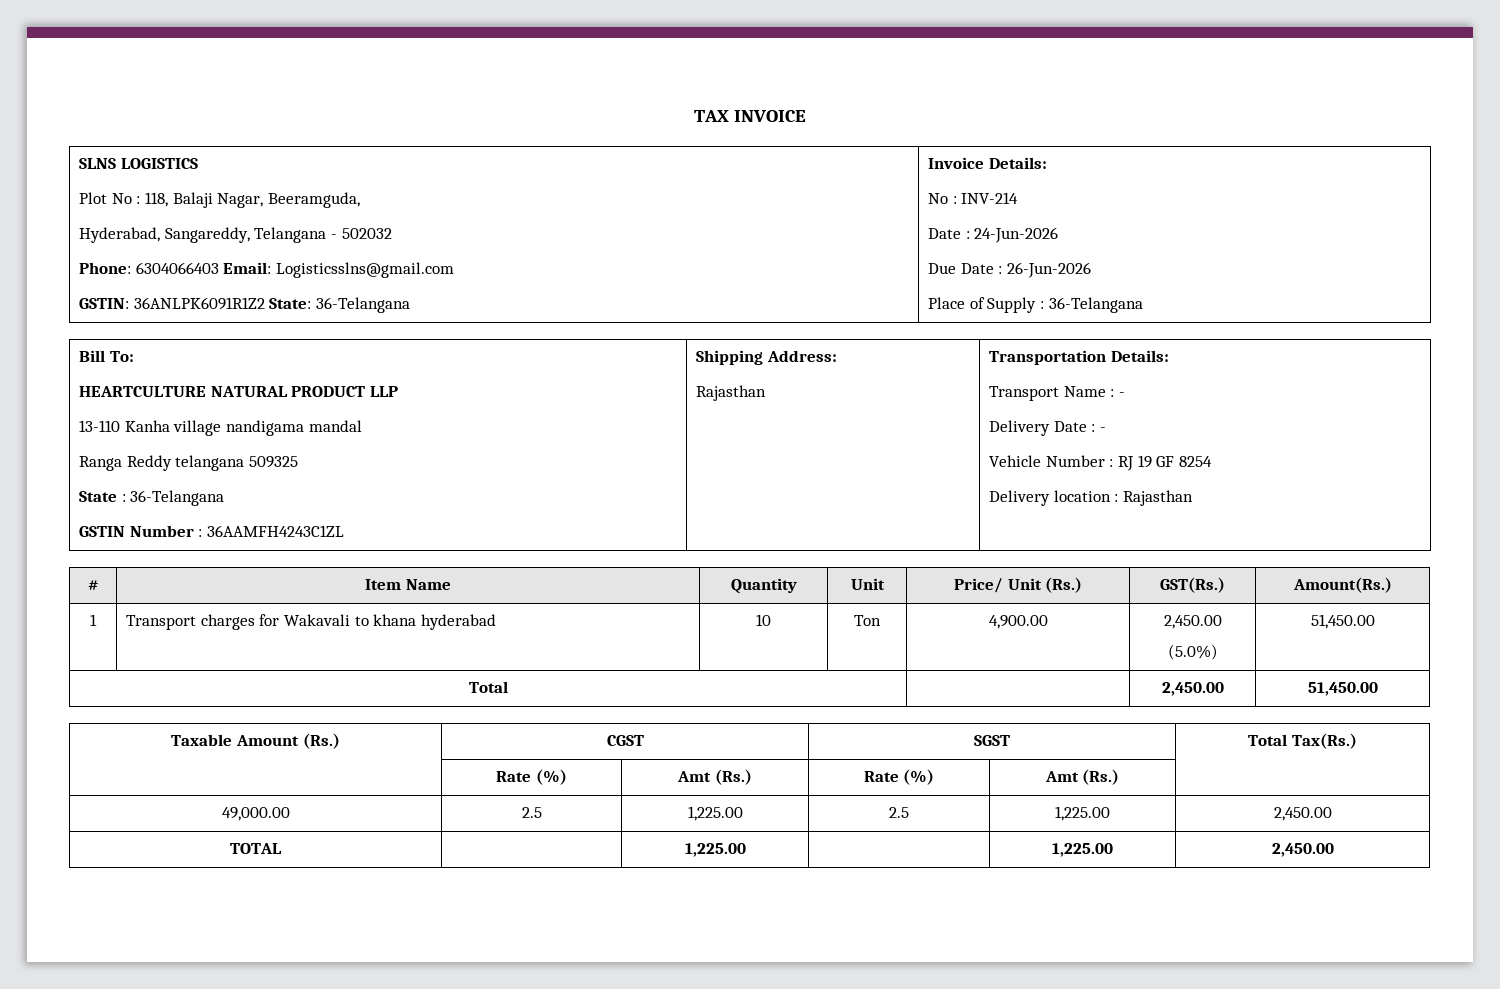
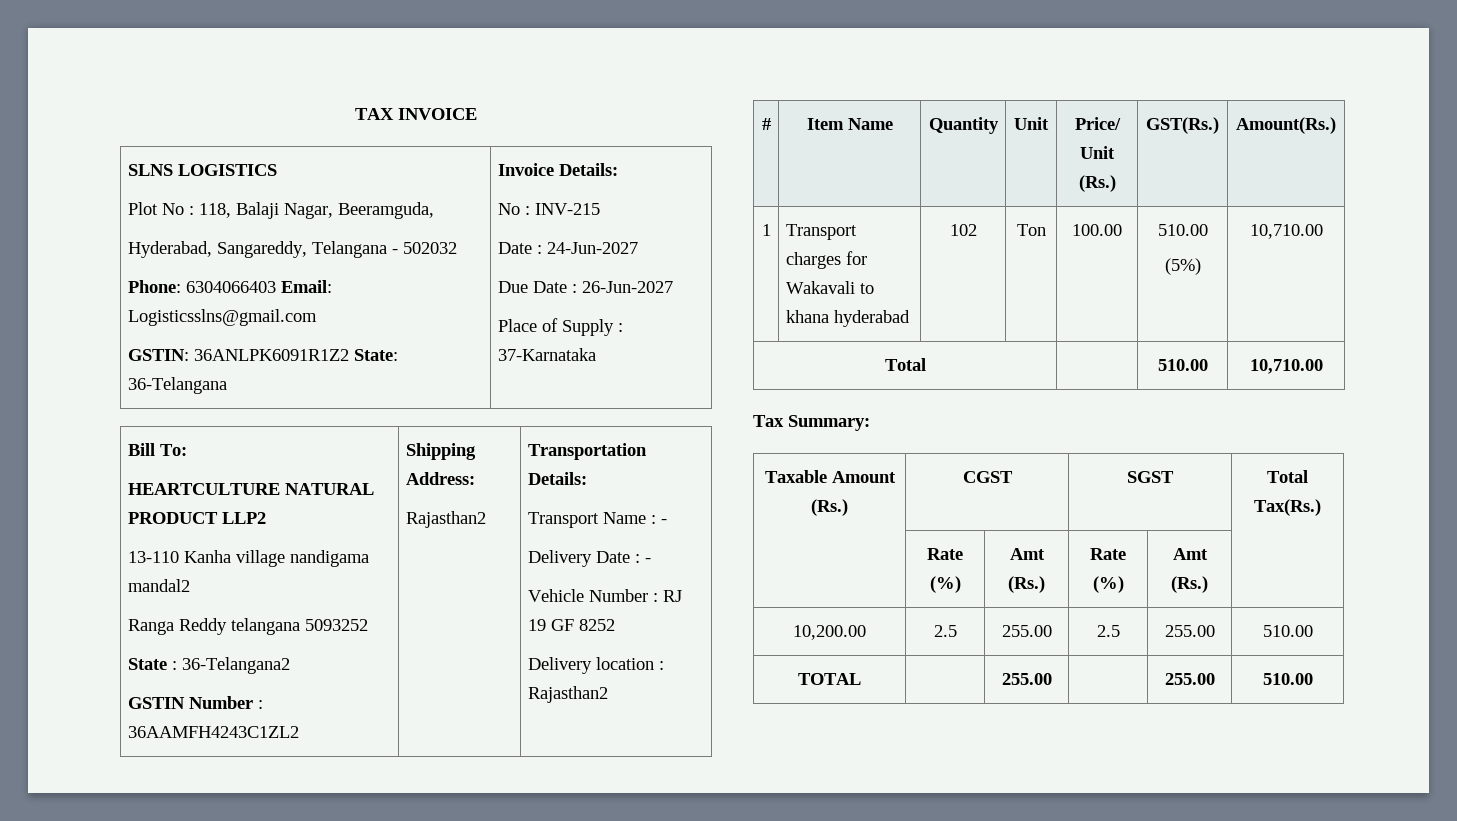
[961,192,1019,204] [928,227,1059,243] INV-214 // Date : 24-Jun-2026 -> [534,203,600,215] [497,242,638,254] INV-215 // Date : 24-Jun-2027
[1006,262,1091,278] 26-Jun-2026 -> [581,281,673,293] 26-Jun-2027
[1048,297,1143,313] 36-Telangana -> [497,348,596,361] 37-Karnataka
[369,386,398,397] LLP -> [221,512,266,524] LLP2
[308,420,362,432] mandal -> [127,579,190,592] mandal2
[248,456,298,468] 509325 -> [304,619,368,631] 5093252
[130,490,225,506] 36-Telangana -> [181,657,290,674] 36-Telangana2
[206,525,344,537] 36AAMFH4243C1ZL -> [127,726,299,738] 36AAMFH4243C1ZL2
[696,385,767,401] Rajasthan -> [405,511,486,528] Rajasthan2
[1178,456,1212,467] 8254 -> [578,619,615,631] 8252
[1122,490,1193,506] Rajasthan -> [527,686,608,703] Rajasthan2
[756,614,771,626] 10 -> [949,224,977,236] 102
[988,615,1048,629] [1163,615,1222,629] [1167,644,1218,660] [1310,614,1375,629] [468,681,508,693] [1161,682,1224,696] [1307,682,1378,696] 4,900.00 | 2,450.00 // (5.0%) | 51,450.00 // Total | | 2,450.00 | 51,450.00 -> [1072,224,1122,236] [1157,224,1208,236] [1164,258,1201,275] [1249,224,1323,239] [884,358,926,371] [1157,359,1208,371] [1249,359,1323,374] [753,415,870,431] 100.00 | 510.00 // (5%) | 10,710.00 // Total | | 510.00 | 10,710.00 // Tax Summary:
[221,807,290,821] [521,807,542,818] [687,806,743,821] [889,807,909,818] [1055,806,1110,821] [1273,807,1332,821] 49,000.00 | 2.5 | 1,225.00 | 2.5 | 1,225.00 | 2,450.00 -> [793,625,866,640] [933,625,957,637] [1001,625,1052,637] [1096,625,1120,637] [1164,625,1215,637] [1262,625,1313,637] 10,200.00 | 2.5 | 255.00 | 2.5 | 255.00 | 510.00
[684,843,746,857] [1052,843,1113,857] [1271,843,1334,857] 1,225.00 | | 1,225.00 | 2,450.00 -> [1001,673,1052,685] [1164,673,1215,685] [1262,673,1313,685] 255.00 | | 255.00 | 510.00

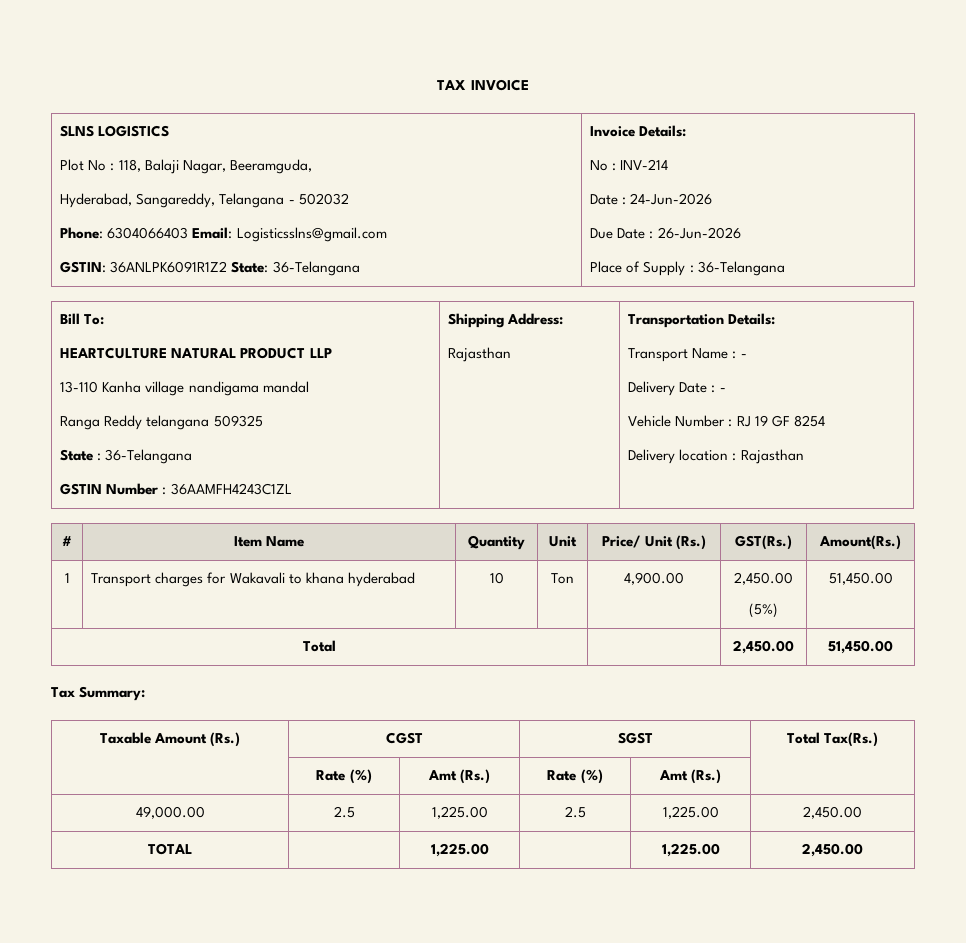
[534,203,600,215] [497,242,638,254] INV-215 // Date : 24-Jun-2027 -> [620,159,669,170] [590,193,713,205] INV-214 // Date : 24-Jun-2026
[581,281,673,293] 26-Jun-2027 -> [657,227,741,239] 26-Jun-2026
[497,348,596,361] 37-Karnataka -> [697,261,785,276] 36-Telangana
[221,512,266,524] LLP2 -> [309,348,332,358] LLP
[127,579,190,592] mandal2 -> [262,381,309,393] mandal
[304,619,368,631] 5093252 -> [213,415,263,427] 509325
[181,657,290,674] 36-Telangana2 -> [105,449,193,464] 36-Telangana
[127,726,299,738] 36AAMFH4243C1ZL2 -> [170,483,292,495] 36AAMFH4243C1ZL
[405,511,486,528] Rajasthan2 -> [448,347,512,362] Rajasthan
[578,619,615,631] 8252 -> [793,415,825,427] 8254
[527,686,608,703] Rajasthan2 -> [740,449,804,464] Rajasthan
[949,224,977,236] 102 -> [489,572,504,584] 10
[1072,224,1122,236] [1157,224,1208,236] 100.00 | 510.00 -> [624,572,684,585] [734,572,793,585] 4,900.00 | 2,450.00
[1249,224,1323,239] 10,710.00 -> [828,572,893,585] 51,450.00
[1157,359,1208,371] [1249,359,1323,374] 510.00 | 10,710.00 -> [733,640,794,654] [828,640,893,654] 2,450.00 | 51,450.00
[793,625,866,640] [933,625,957,637] [1001,625,1052,637] [1096,625,1120,637] [1164,625,1215,637] [1262,625,1313,637] 10,200.00 | 2.5 | 255.00 | 2.5 | 255.00 | 510.00 -> [135,806,205,819] [333,806,355,818] [431,806,488,819] [564,806,586,818] [662,806,719,819] [803,806,862,819] 49,000.00 | 2.5 | 1,225.00 | 2.5 | 1,225.00 | 2,450.00
[1001,673,1052,685] [1164,673,1215,685] [1262,673,1313,685] 255.00 | | 255.00 | 510.00 -> [430,843,489,857] [661,843,720,857] [802,843,863,857] 1,225.00 | | 1,225.00 | 2,450.00

